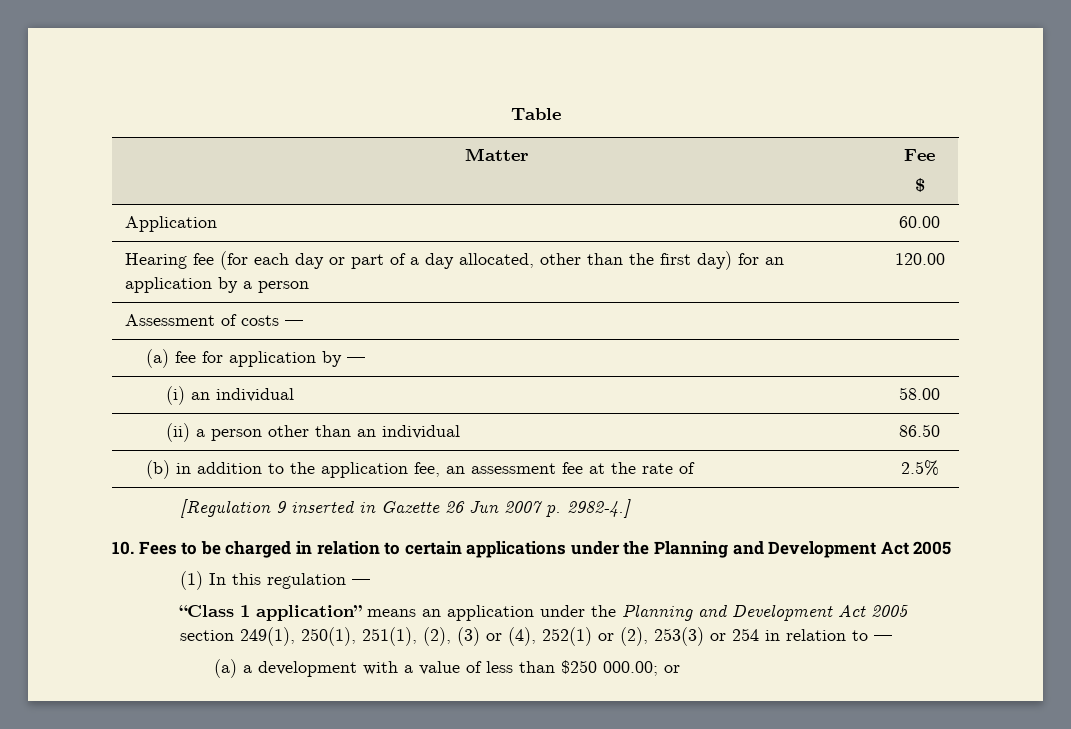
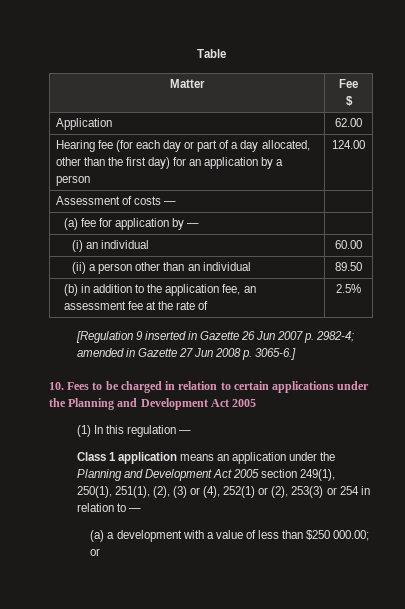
[899,216,940,228] 60.00 -> [335,118,362,127] 62.00
[894,253,945,265] 120.00 -> [332,140,365,149] 124.00
[899,387,940,400] 58.00 -> [335,240,362,249] 60.00
[899,424,940,437] 86.50 -> [335,262,362,271] 89.50
[567,499,632,518] 2982-4.] -> [316,331,355,342] [76,348,297,360] 2982-4; amended in Gazette 27 Jun 2008 p. 3065-6.]
[179,605,363,621] “Class 1 application” -> [76,452,177,464] Class 1 application

